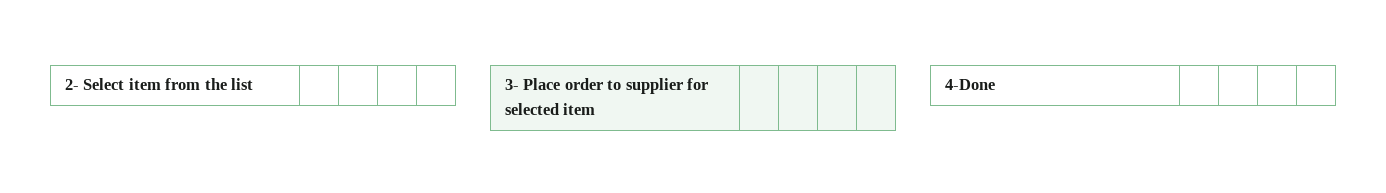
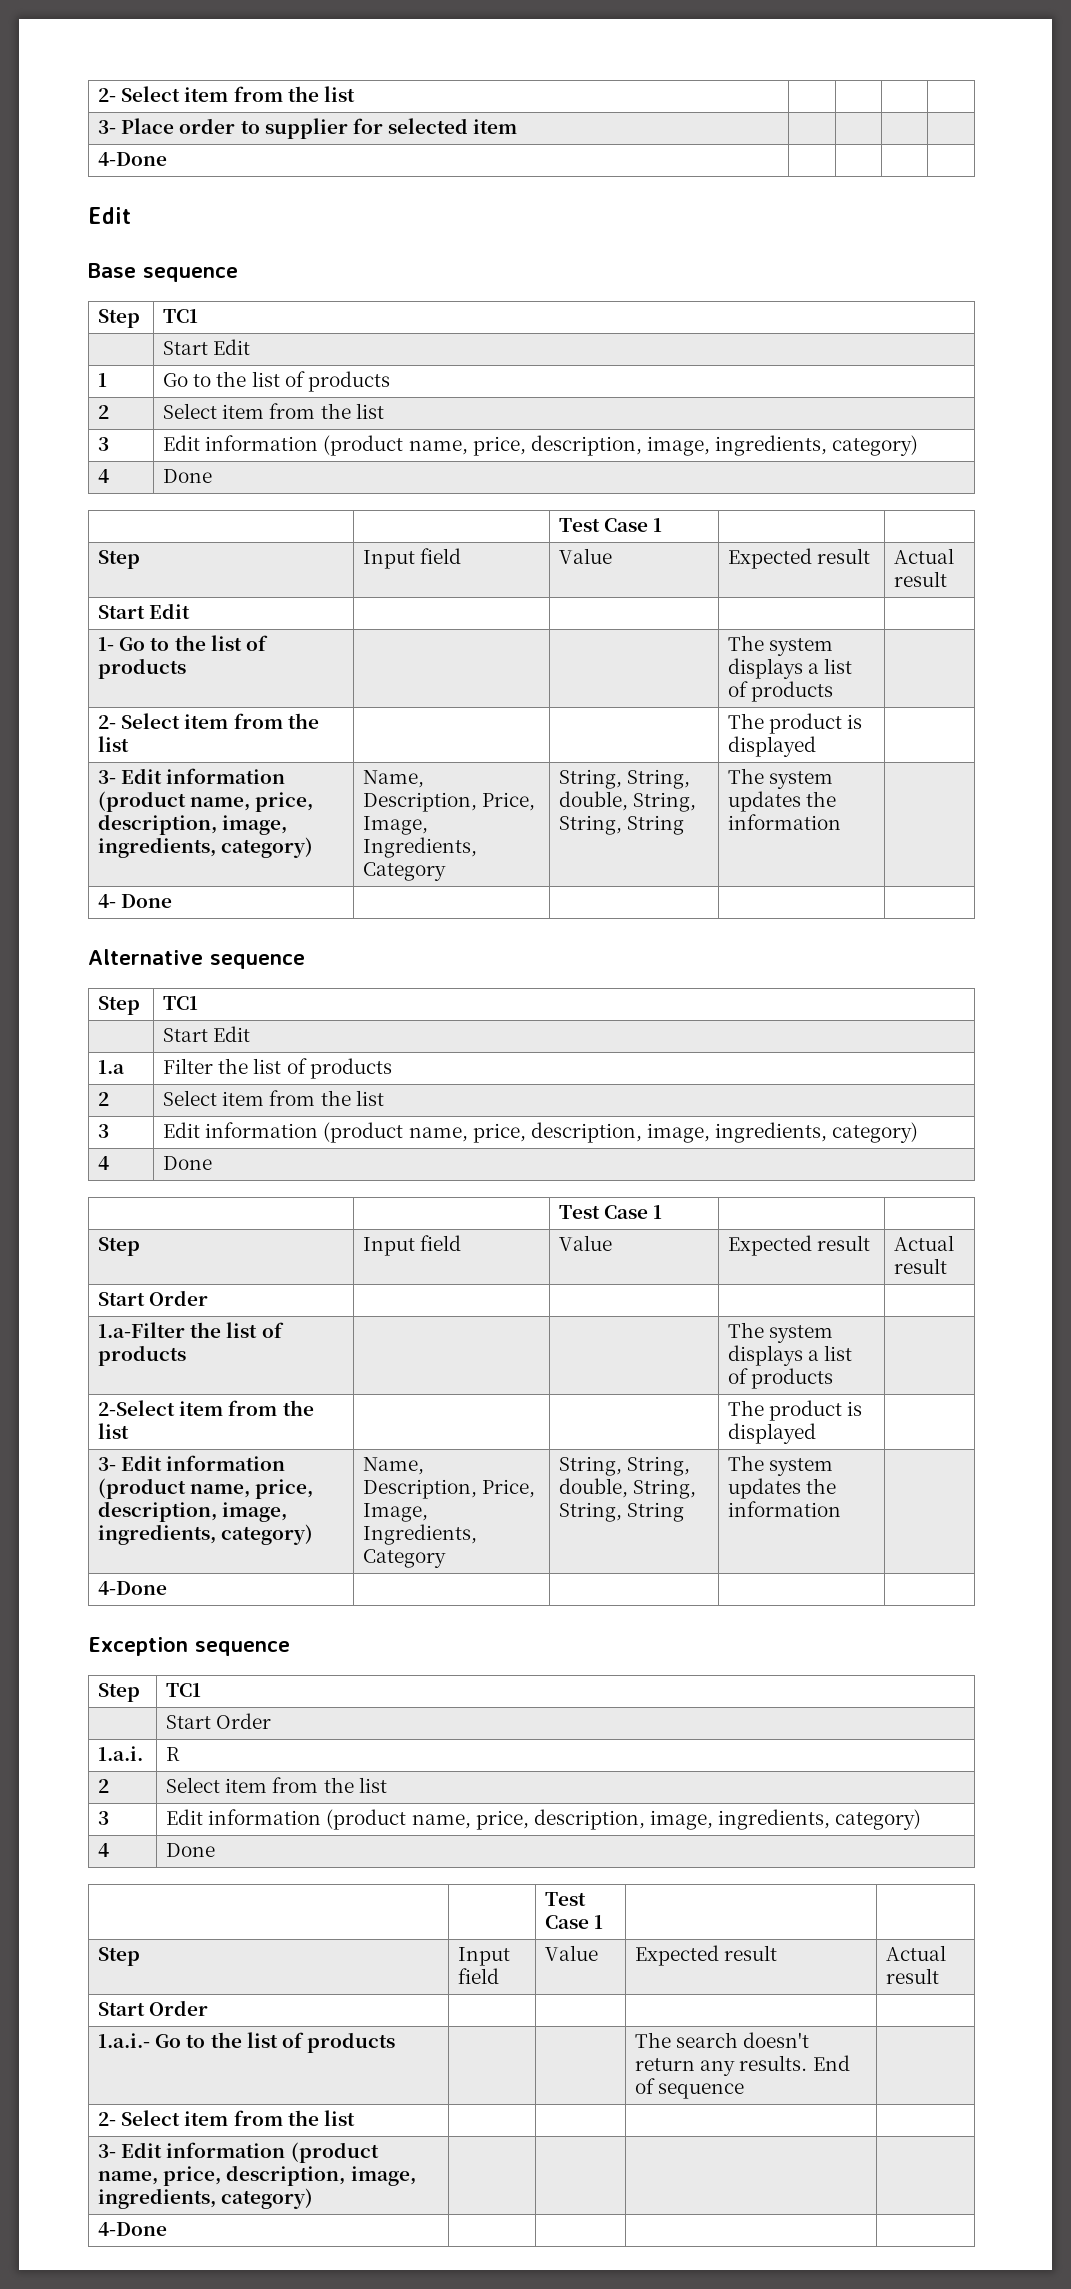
(995, 84) none -> [88,207,131,224] [88,263,238,282] [98,309,141,328] [163,309,199,323] [163,339,251,355] [98,373,108,387] [163,371,390,392] [98,405,110,419] [163,403,384,419] [98,437,110,451] [163,435,919,456] [98,469,110,483] [163,469,213,483] [559,518,663,532] [98,550,141,569] [363,548,462,569] [559,548,613,564] [728,548,871,569] [894,548,955,564] [894,571,948,587] [98,603,191,619] [98,635,268,651] [98,658,187,679] [728,635,834,656] [728,658,853,679] [728,681,834,702] [98,713,319,729] [98,736,130,752] [728,713,863,734] [728,736,817,757] [98,768,286,784] [98,791,314,812] [98,814,288,835] [98,837,314,858] [363,770,425,788] [363,792,536,812] [363,816,429,835] [363,837,478,858] [363,862,447,881] [559,769,691,789] [559,791,697,812] [559,815,685,835] [728,768,834,789] [728,791,837,812] [728,814,842,830] [98,894,173,908] [88,949,305,969] [98,996,141,1015] [163,996,199,1010] [163,1026,251,1042] [98,1060,126,1074] [163,1058,392,1079] [98,1092,110,1106] [163,1090,384,1106] [98,1124,110,1138] [163,1122,919,1143] [98,1156,110,1170] [163,1156,213,1170] [559,1205,663,1219] [98,1237,141,1256] [363,1235,462,1256] [559,1235,613,1251] [728,1235,871,1256] [894,1235,955,1251] [894,1258,948,1274] [98,1290,209,1306] [98,1322,284,1338] [98,1345,187,1366] [728,1322,834,1343] [728,1345,853,1366] [728,1368,834,1389] [98,1400,314,1416] [98,1423,130,1439] [728,1400,863,1421] [728,1423,817,1444] [98,1455,286,1471] [98,1478,314,1499] [98,1501,288,1522] [98,1524,314,1545] [363,1457,425,1475] [363,1479,536,1499] [363,1503,429,1522] [363,1524,478,1545] [363,1549,447,1568] [559,1456,691,1476] [559,1478,697,1499] [559,1502,685,1522] [728,1455,834,1476] [728,1478,837,1499] [728,1501,842,1517] [98,1581,168,1595] [88,1637,290,1656] [98,1683,141,1702] [166,1683,202,1697] [166,1713,272,1729] [98,1746,144,1761] [166,1747,181,1761] [98,1779,110,1793] [166,1777,387,1793] [98,1811,110,1825] [166,1809,922,1830] [98,1843,110,1857] [166,1843,216,1857] [545,1892,587,1906] [545,1915,604,1929] [98,1947,141,1966] [458,1947,511,1966] [458,1968,500,1984] [545,1945,599,1961] [635,1945,778,1966] [886,1945,947,1961] [886,1968,940,1984] [98,2000,209,2016] [98,2032,395,2053] [635,2032,810,2048] [635,2055,850,2076] [635,2078,745,2099] [98,2110,355,2126] [98,2142,379,2163] [98,2165,416,2186] [98,2188,314,2209] [98,2222,168,2236] // Edit // Base sequence // Step | TC1 // | Start Edit // 1 | Go to the list of products // 2 | Select item from the list // 3 | Edit information (product name, price, description, image, ingredients, category) // 4 | Done // | | Test Case 1 | | // Step | Input field | Value | Expected result | Actual result // Start Edit | | | | // 1- Go to the list of products | | | The system displays a list of products | // 2- Select item from the list | | | The product is displayed | // 3- Edit information (product name, price, description, image, ingredients, category) | Name, Description, Price, Image, Ingredients, Category | String, String, double, String, String, String | The system updates the information | // 4- Done | | | | // Alternative sequence // Step | TC1 // | Start Edit // 1.a | Filter the list of products // 2 | Select item from the list // 3 | Edit information (product name, price, description, image, ingredients, category) // 4 | Done // | | Test Case 1 | | // Step | Input field | Value | Expected result | Actual result // Start Order | | | | // 1.a-Filter the list of products | | | The system displays a list of products | // 2-Select item from the list | | | The product is displayed | // 3- Edit information (product name, price, description, image, ingredients, category) | Name, Description, Price, Image, Ingredients, Category | String, String, double, String, String, String | The system updates the information | // 4-Done | | | | // Exception sequence // Step | TC1 // | Start Order // 1.a.i. | R // 2 | Select item from the list // 3 | Edit information (product name, price, description, image, ingredients, category) // 4 | Done // | | Test Case 1 | | // Step | Input field | Value | Expected result | Actual result // Start Order | | | | // 1.a.i.- Go to the list of products | | | The search doesn't return any results. End of sequence | // 2- Select item from the list | | | | // 3- Edit information (product name, price, description, image, ingredients, category) | | | | // 4-Done | | | |

